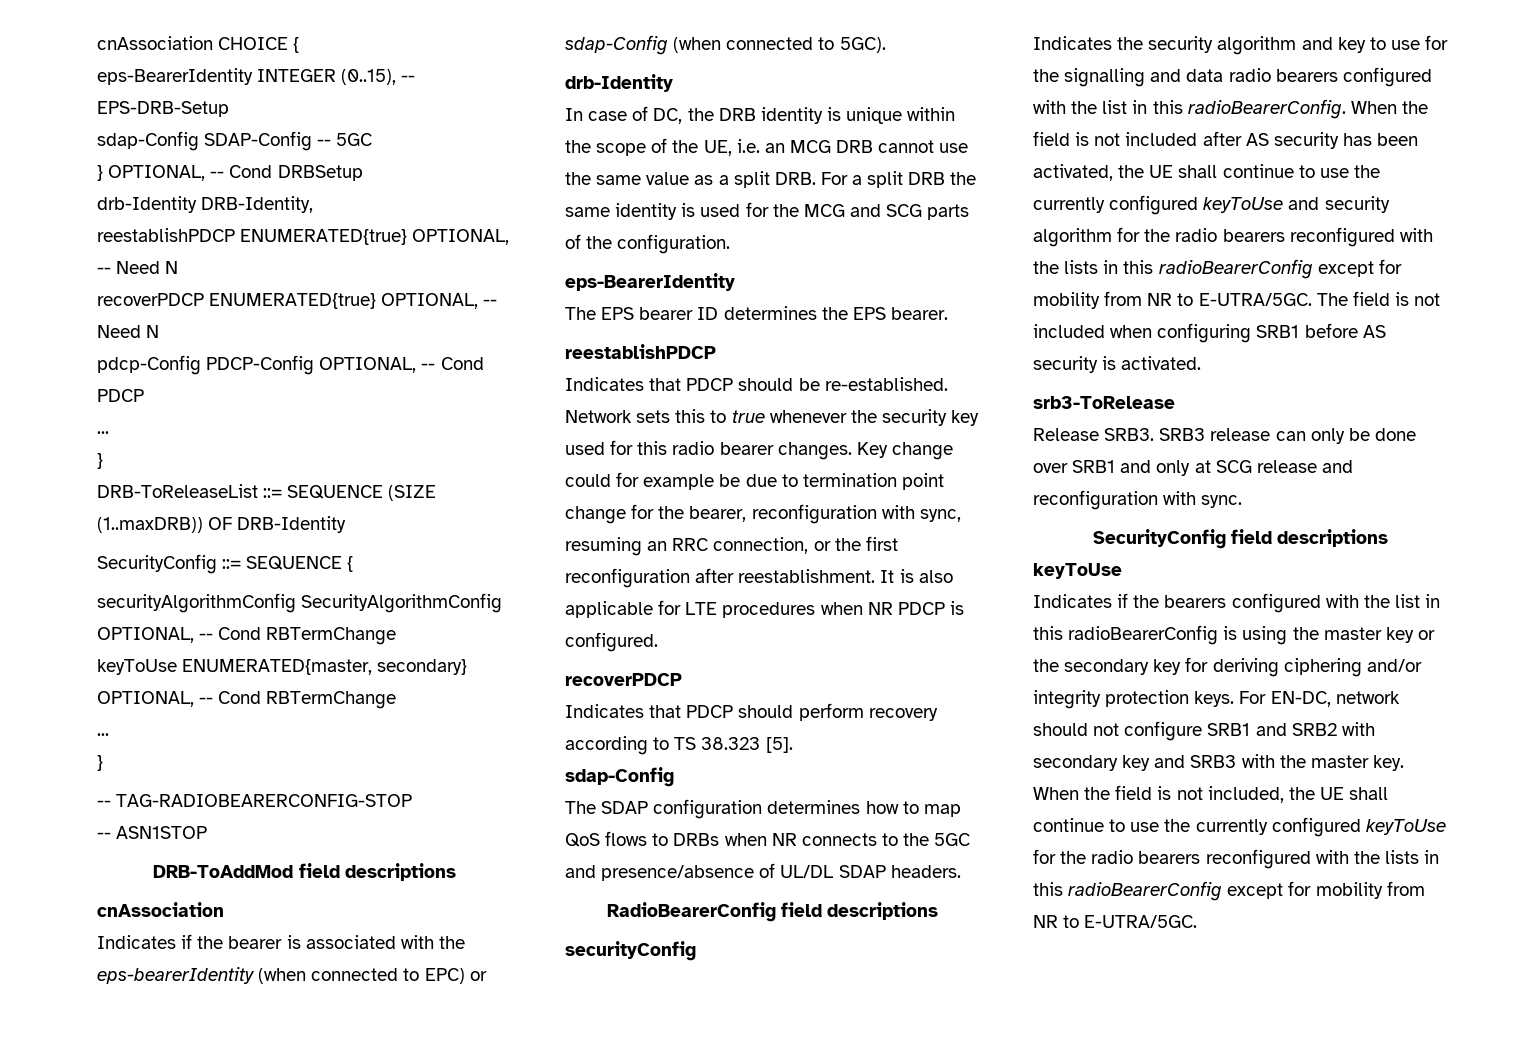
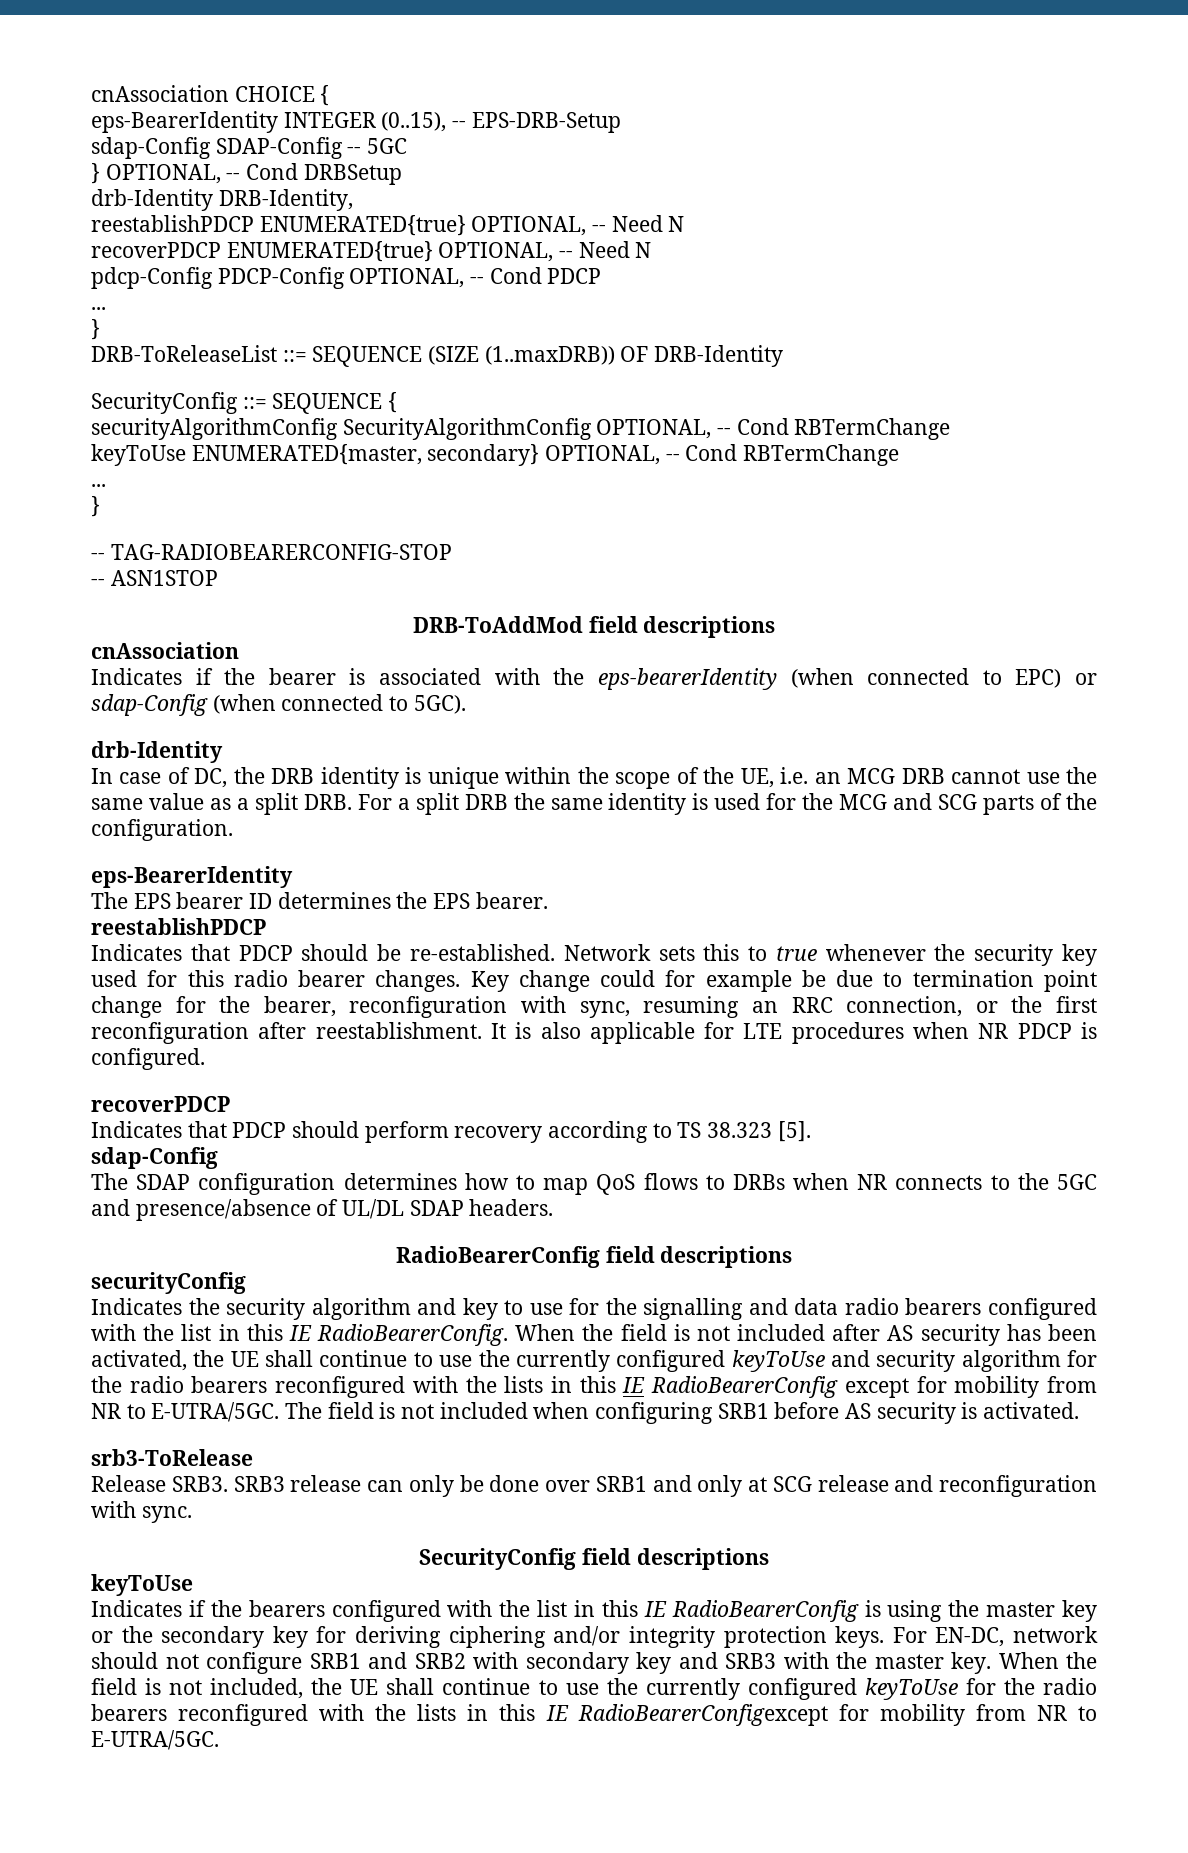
[1187,99,1346,119] radioBearerConfig. -> [288,1324,509,1346] IE RadioBearerConfig.
[1158,259,1313,279] radioBearerConfig -> [622,1376,839,1398] IE RadioBearerConfig
[1068,625,1219,645] radioBearerConfig -> [643,1600,859,1622] IE RadioBearerConfig
[1068,881,1284,901] radioBearerConfig except -> [545,1704,828,1726] IE RadioBearerConfigexcept

